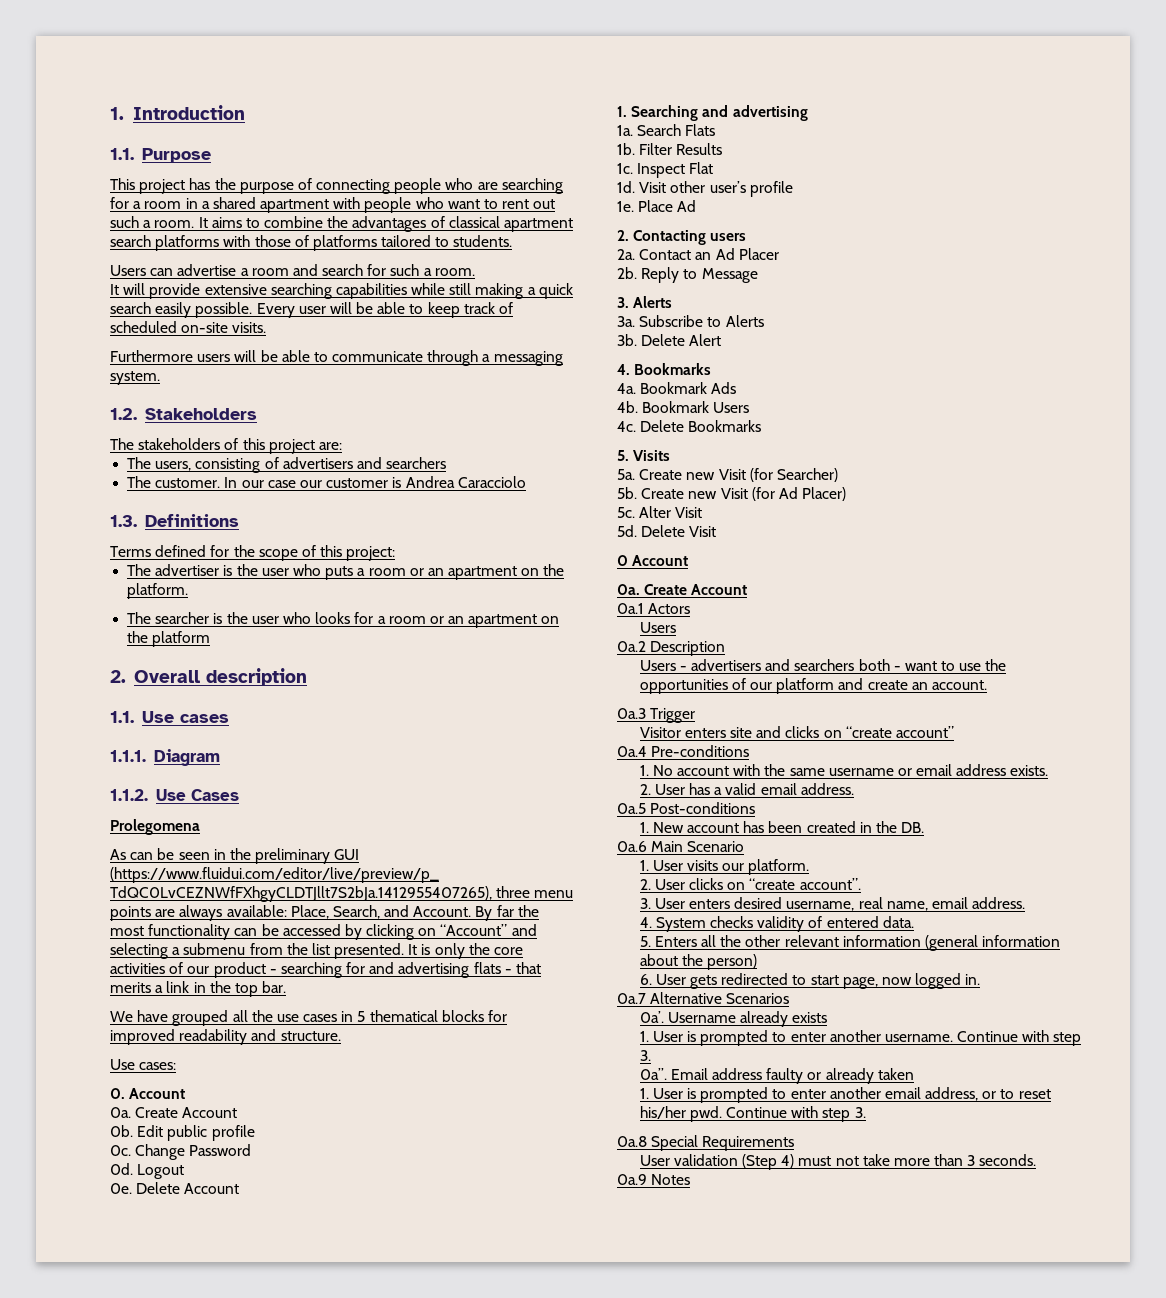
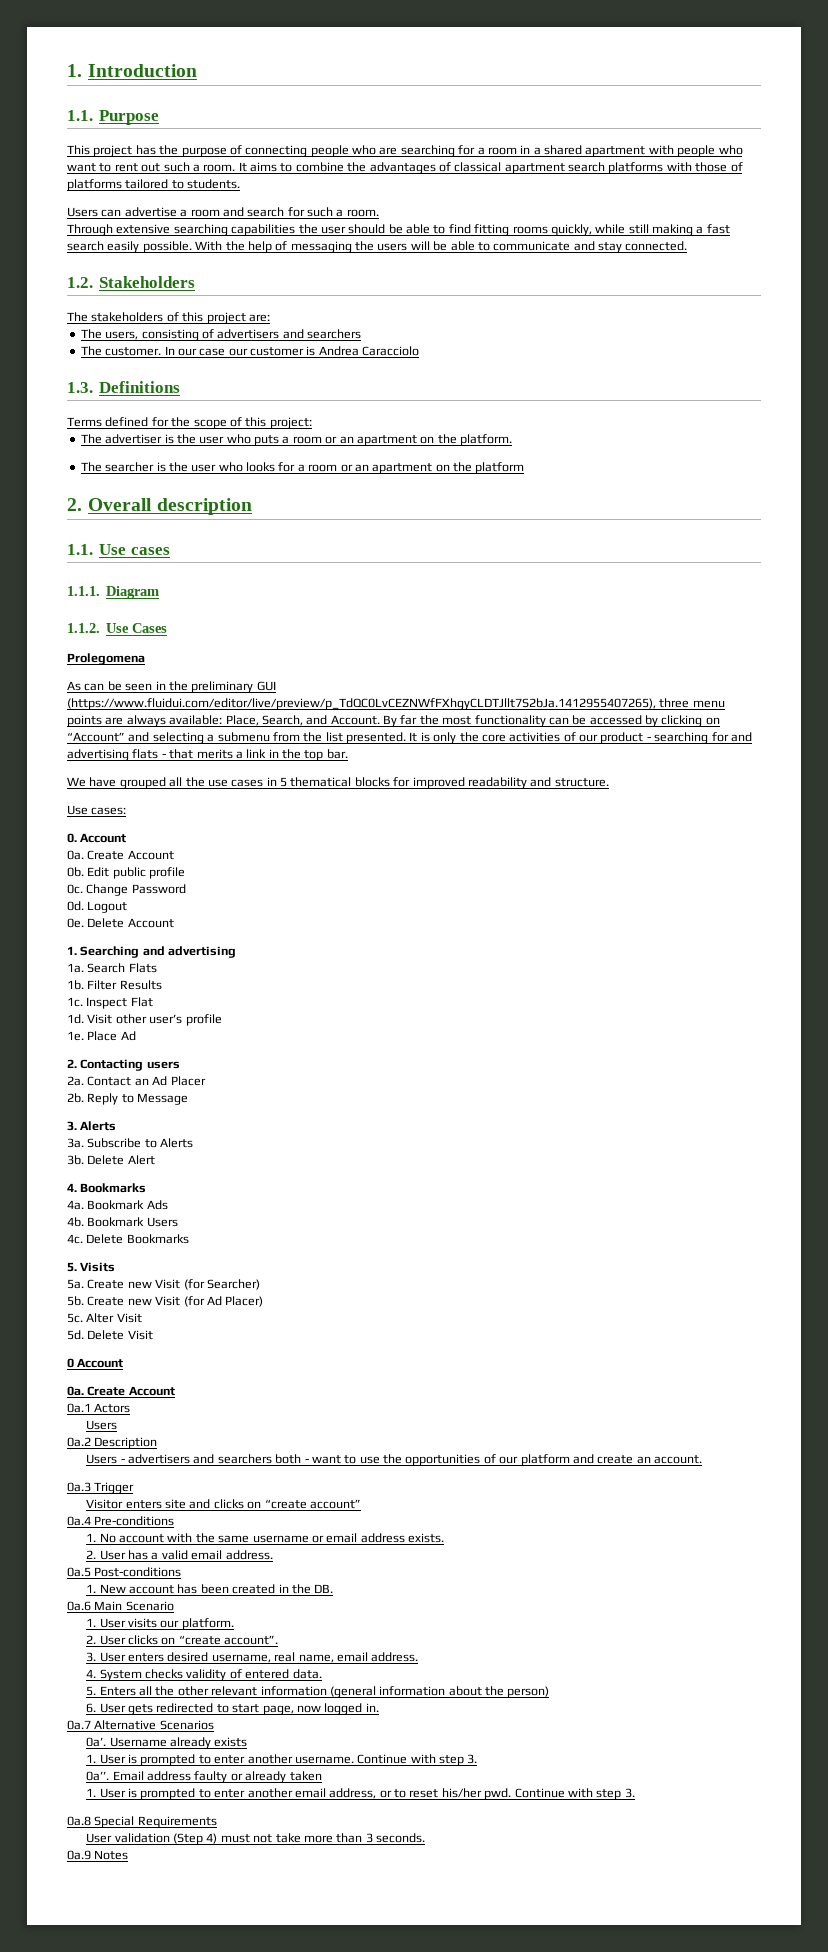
[110,283,407,299] It will provide extensive searching capabilities -> [67,224,592,236] Through extensive searching capabilities the user should be able to find fitting rooms quickly,
[538,283,573,299] quick -> [706,224,730,234] fast
[256,302,514,318] [110,321,267,333] [110,350,193,362] Every user will be able to keep track of scheduled on-site visits. // Furthermore -> [195,241,374,253] With the help of messaging the
[427,350,563,366] [110,371,160,385] through a messaging system. -> [573,241,688,253] and stay connected.

